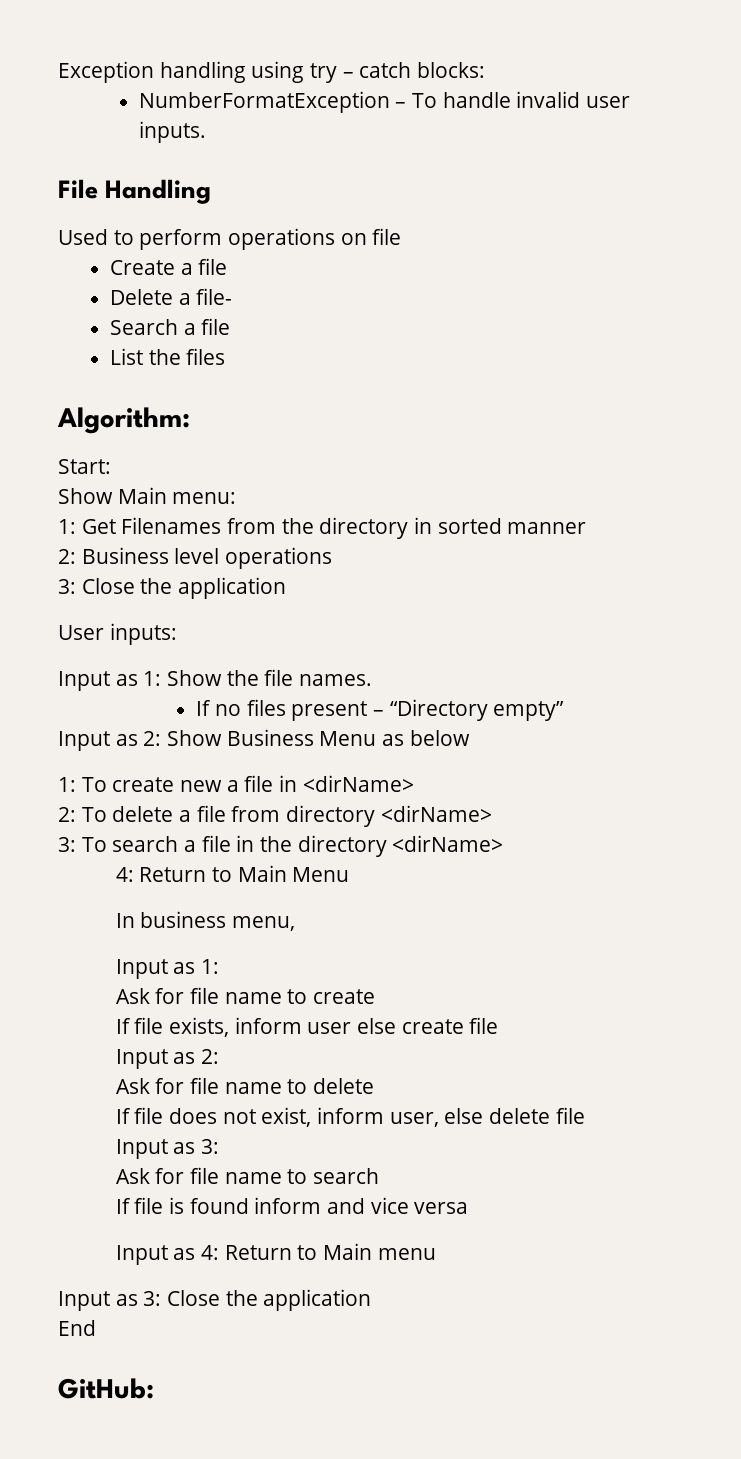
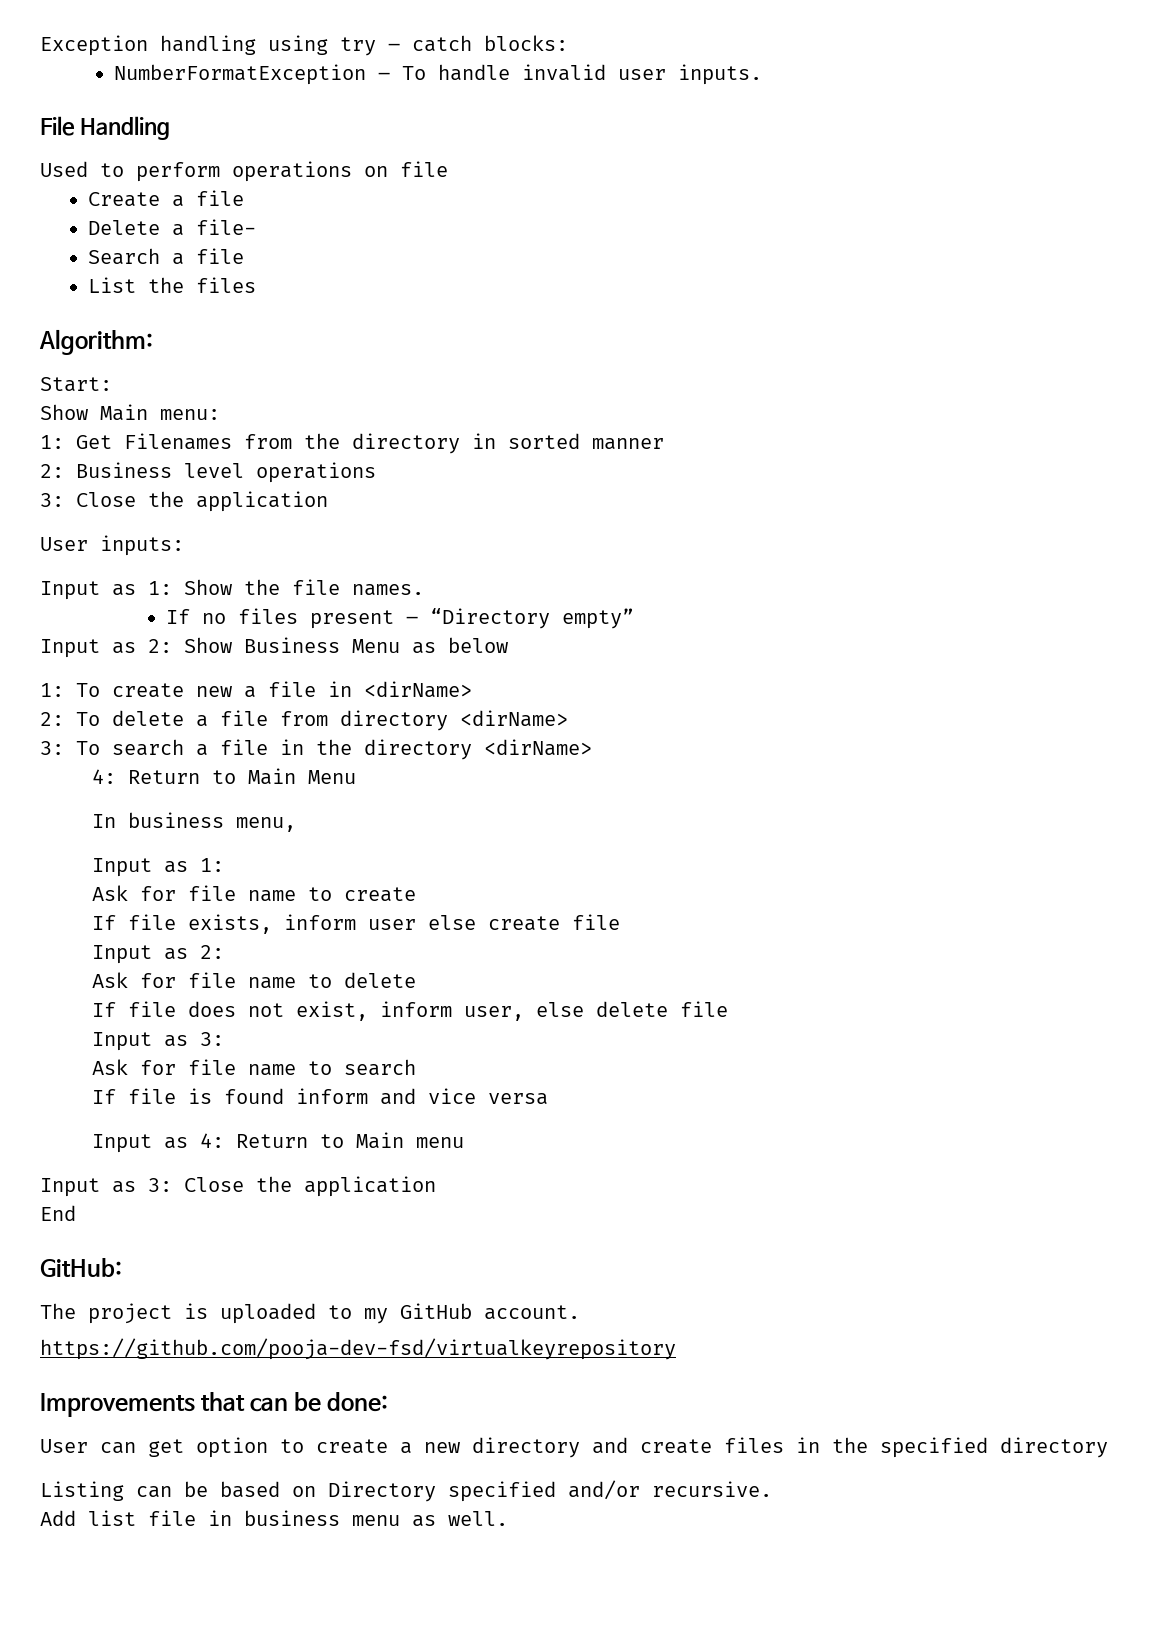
(154, 1388) none -> [40,1303,580,1324] [40,1338,676,1360] [40,1392,389,1417] [40,1437,1108,1458] [40,1480,772,1502] [40,1510,508,1527] // The project is uploaded to my GitHub account. // https://github.com/pooja-dev-fsd/virtualkeyrepository // Improvements that can be done: // User can get option to create a new directory and create files in the specified directory // Listing can be based on Directory specified and/or recursive. // Add list file in business menu as well.

